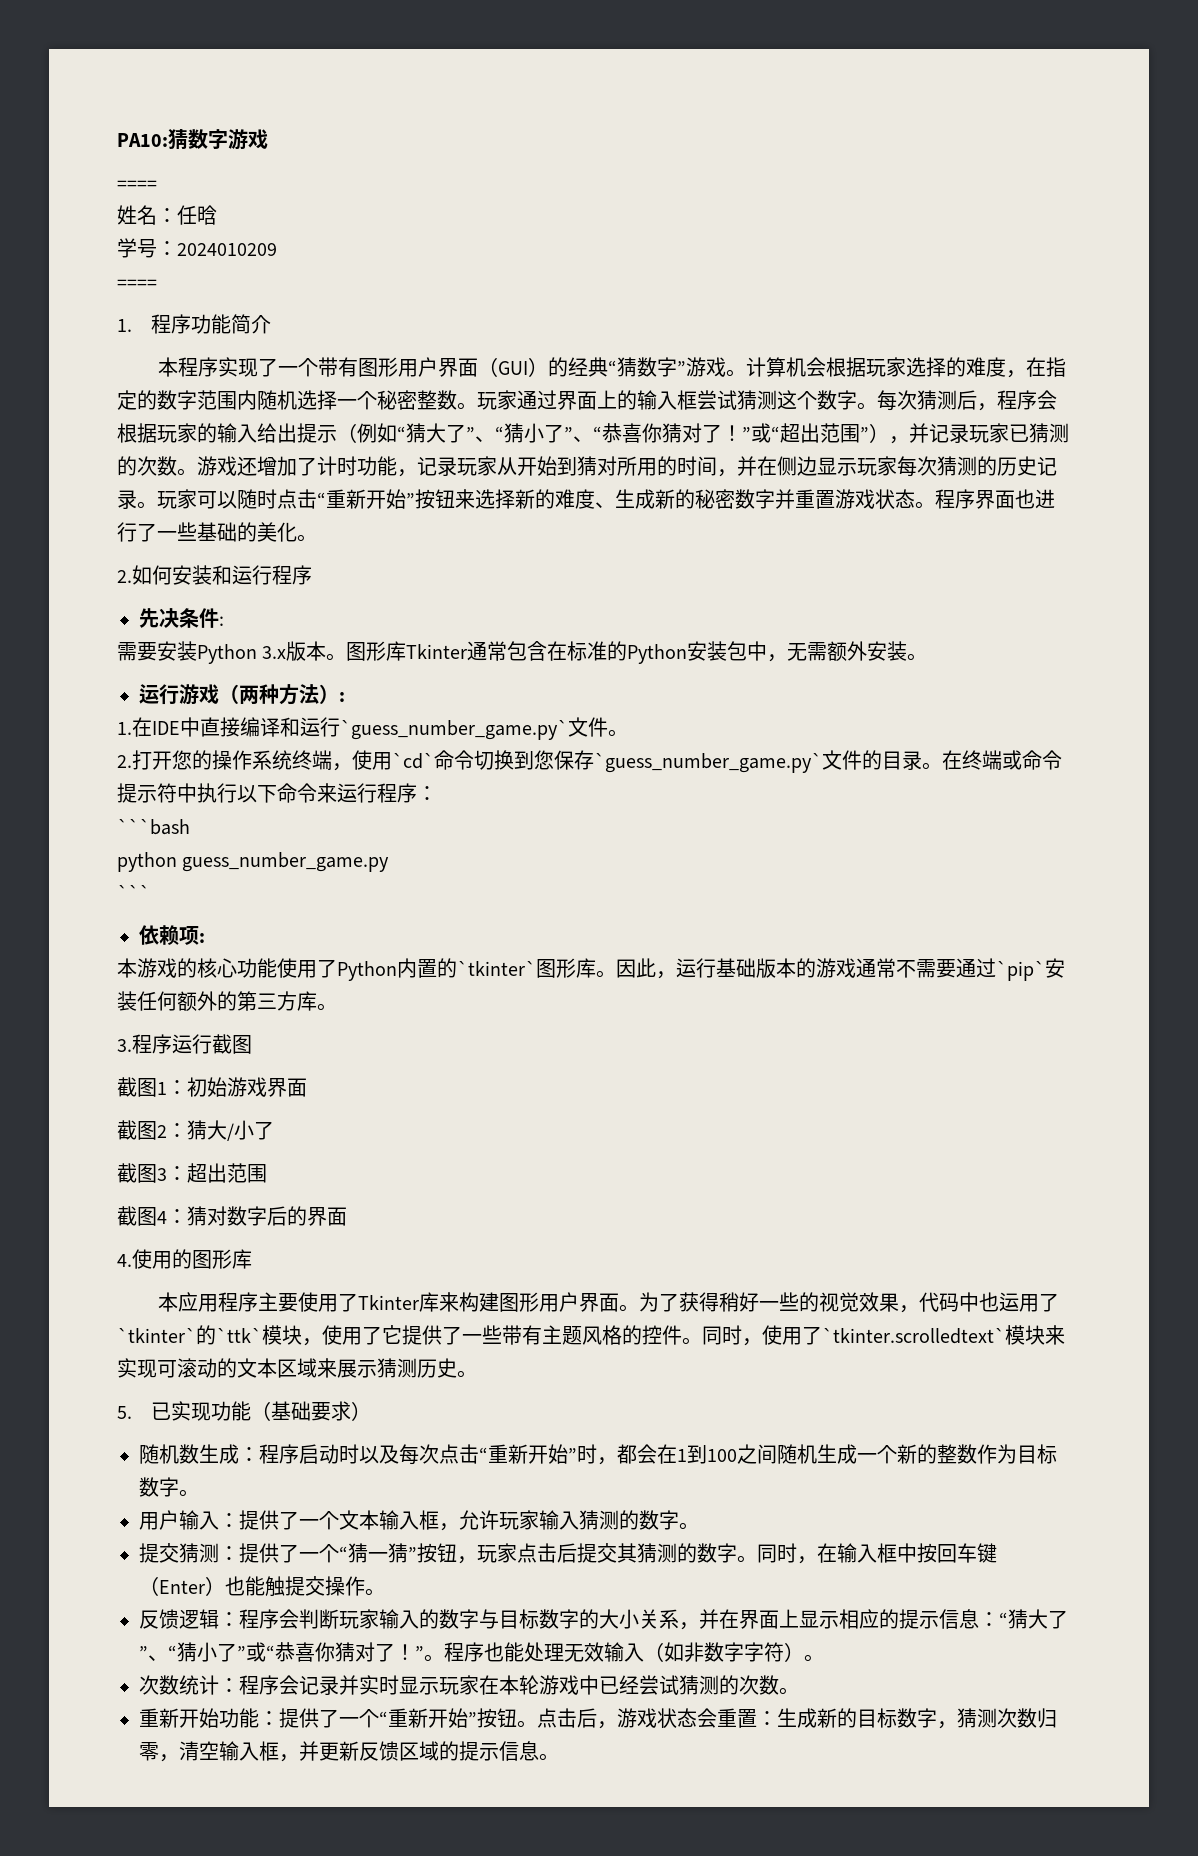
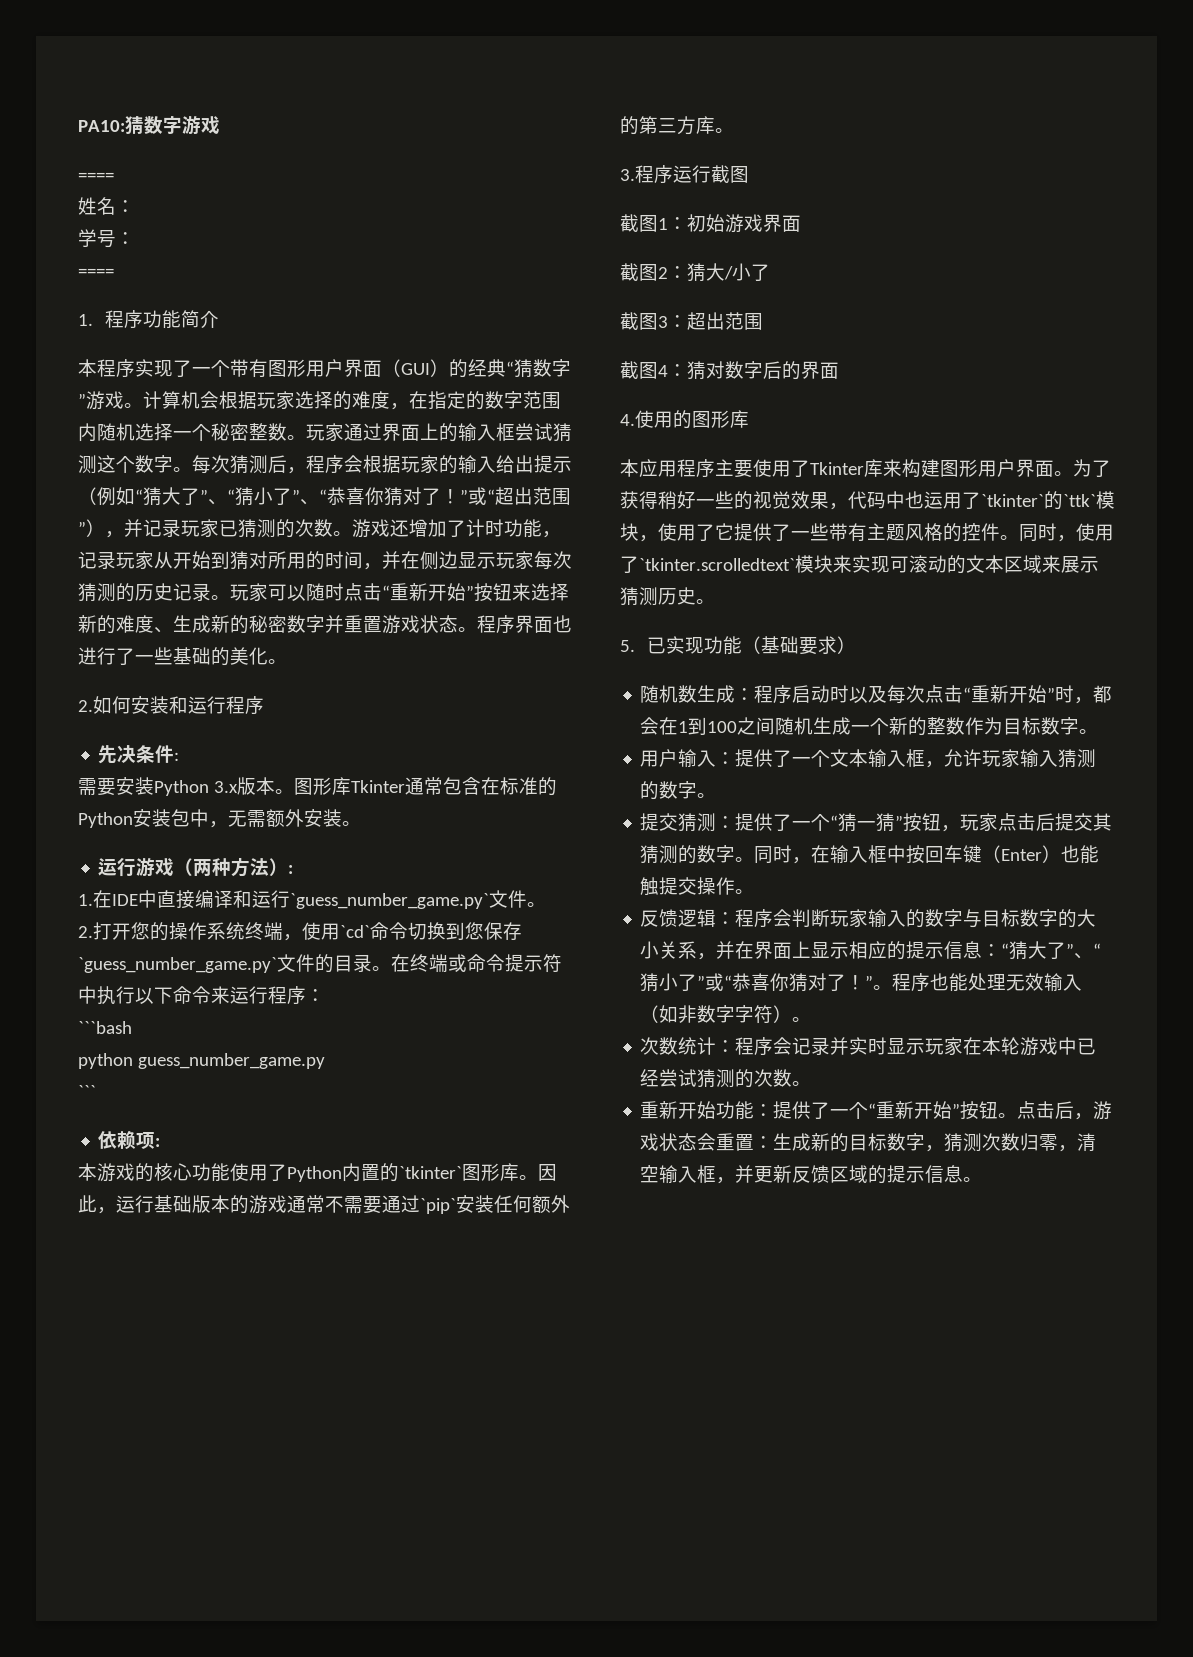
[177,205,217,225] 任晗 -> (135, 206) none
[177,243,277,256] 2024010209 -> (135, 238) none

